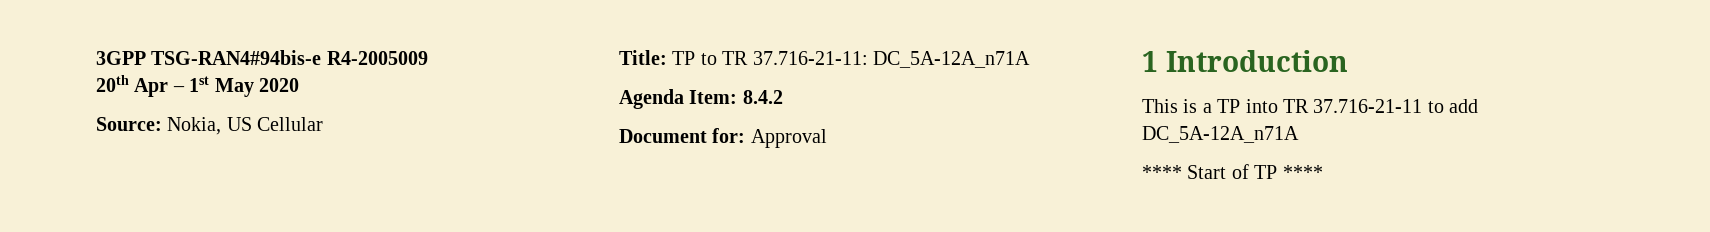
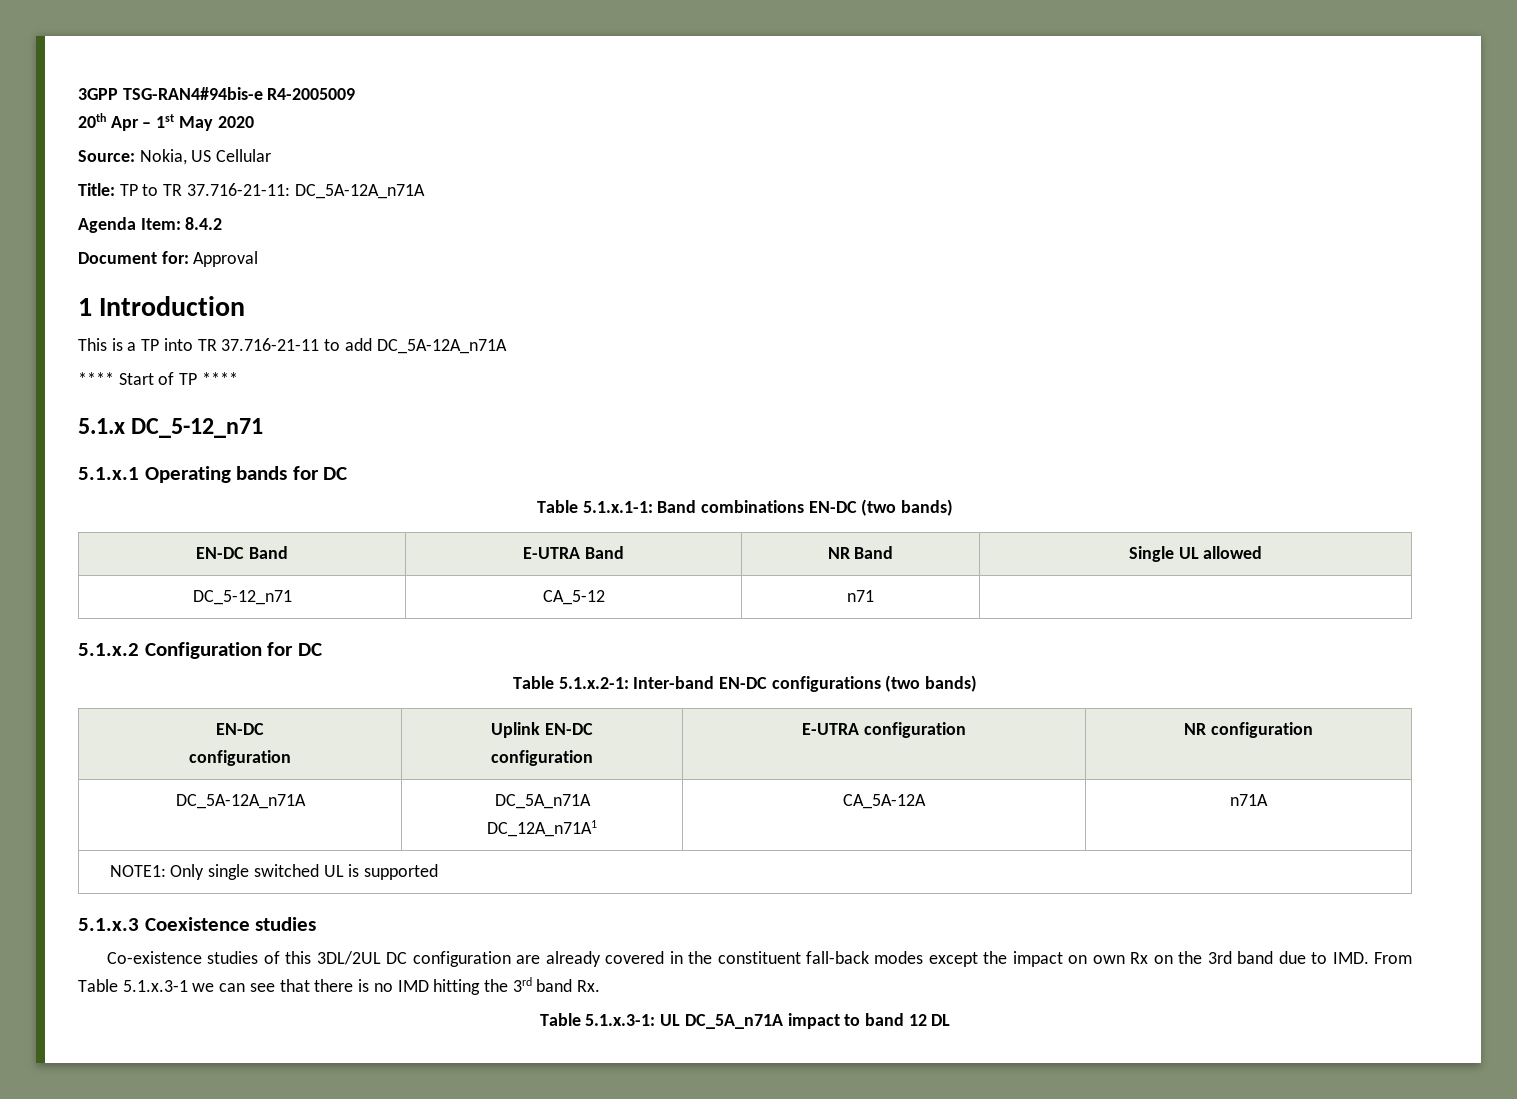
(1323, 172) none -> [78,418,264,438] [78,466,348,483] [536,499,954,516] [196,546,288,559] [523,546,624,559] [827,546,894,559] [1128,546,1263,562] [192,590,292,605] [542,590,605,605] [847,590,874,602] [78,642,322,659] [512,675,978,692] [216,723,264,735] [189,750,291,766] [491,722,593,738] [490,750,593,766] [802,722,966,738] [1184,722,1313,738] [175,794,306,809] [494,794,591,809] [486,820,597,837] [843,794,926,809] [1230,794,1268,806] [109,864,439,880] [78,917,317,931] [106,951,1412,967] [78,977,601,995] [539,1013,951,1029] // 5.1.x DC_5-12_n71 // 5.1.x.1 Operating bands for DC // Table 5.1.x.1-1: Band combinations EN-DC (two bands) // EN-DC Band | E-UTRA Band | NR Band | Single UL allowed // DC_5-12_n71 | CA_5-12 | n71 | // 5.1.x.2 Configuration for DC // Table 5.1.x.2-1: Inter-band EN-DC configurations (two bands) // EN-DC // configuration | Uplink EN-DC // configuration | E-UTRA configuration | NR configuration // DC_5A-12A_n71A | DC_5A_n71A // DC_12A_n71A1 | CA_5A-12A | n71A // NOTE1: Only single switched UL is supported // 5.1.x.3 Coexistence studies // Co-existence studies of this 3DL/2UL DC configuration are already covered in the constituent fall-back modes except the impact on own Rx on the 3rd band due to IMD. From Table 5.1.x.3-1 we can see that there is no IMD hitting the 3rd band Rx. // Table 5.1.x.3-1: UL DC_5A_n71A impact to band 12 DL

